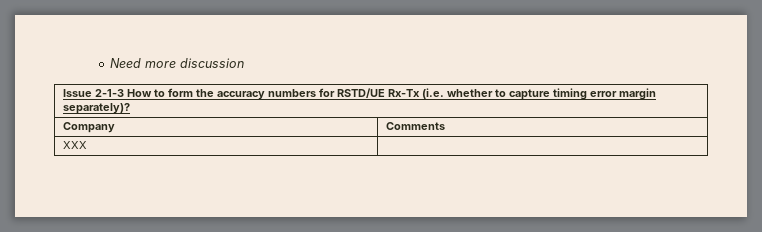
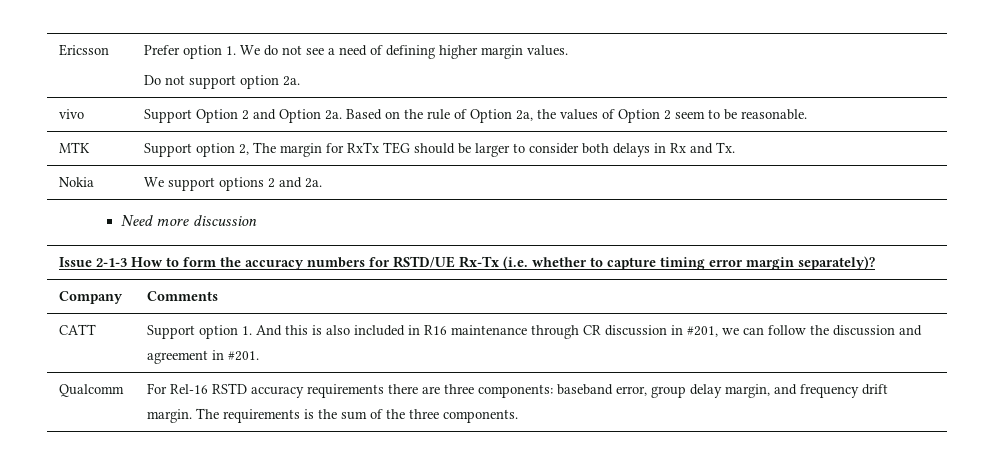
(110, 63) none -> [58,44,109,56] [143,45,568,59] [143,75,300,89] [58,109,84,119] [143,109,807,123] [58,142,90,153] [143,142,735,157] [58,177,94,187] [143,177,322,191] Ericsson | Prefer option 1. We do not see a need of defining higher margin values. // Do not support option 2a. // vivo | Support Option 2 and Option 2a. Based on the rule of Option 2a, the values of Option 2 seem to be reasonable. // MTK | Support option 2, The margin for RxTx TEG should be larger to consider both delays in Rx and Tx. // Nokia | We support options 2 and 2a. //
[63,141,88,149] XXX | -> [58,324,96,335] [146,325,922,339] [146,350,259,364] [58,384,124,397] [146,383,888,398] [146,408,518,423] CATT | Support option 1. And this is also included in R16 maintenance through CR discussion in #201, we can follow the discussion and agreement in #201. // Qualcomm | For Rel-16 RSTD accuracy requirements there are three components: baseband error, group delay margin, and frequency drift margin. The requirements is the sum of the three components.

